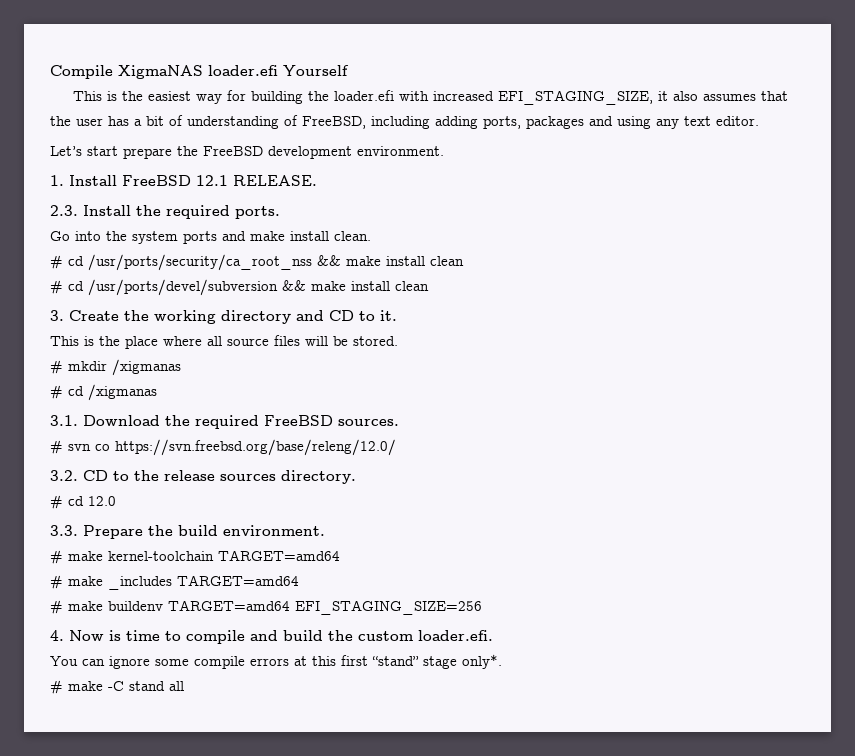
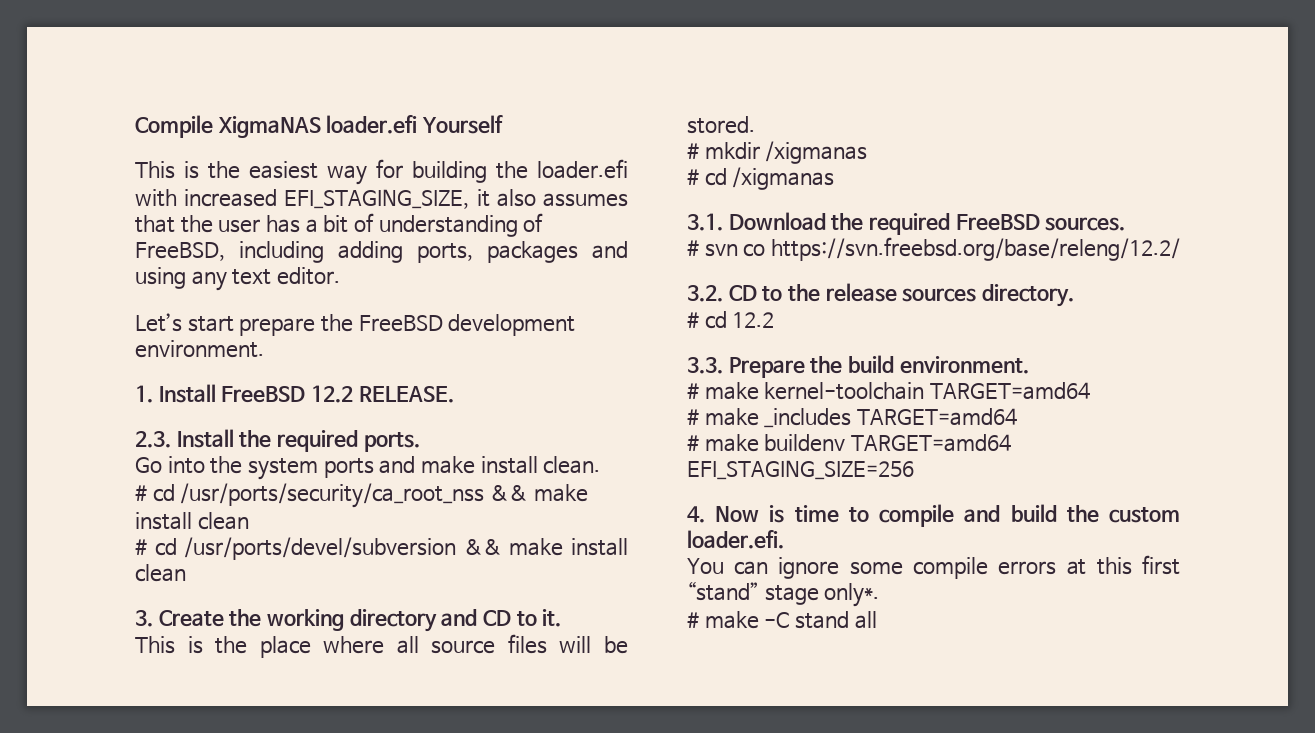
[196,175,228,186] 12.1 -> [310,385,353,403] 12.2
[115,439,396,456] https://svn.freebsd.org/base/releng/12.0/ -> [771,237,1181,261] https://svn.freebsd.org/base/releng/12.2/
[88,496,116,506] 12.0 -> [732,312,775,328] 12.2

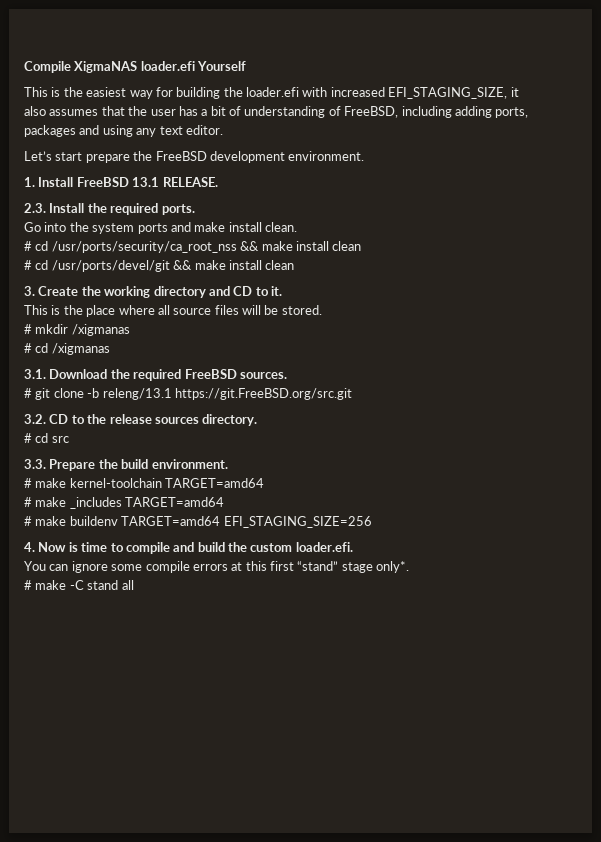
[310,385,353,403] 12.2 -> [132,177,160,187] 13.1
[184,537,457,560] /usr/ports/devel/subversion -> [51,260,170,272] /usr/ports/devel/git
[704,237,1181,261] svn co https://svn.freebsd.org/base/releng/12.2/ -> [35,388,352,400] git clone -b releng/13.1 https://git.FreeBSD.org/src.git
[732,312,775,328] 12.2 -> [51,436,69,443] src

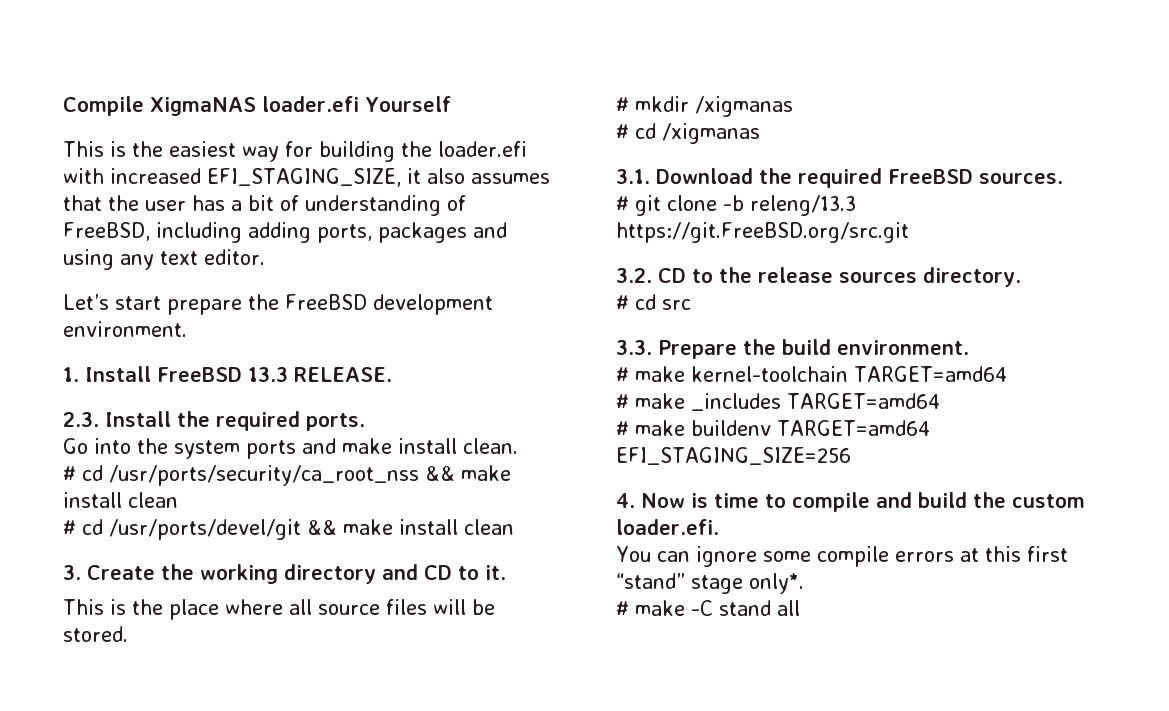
[132,177,160,187] 13.1 -> [248,367,288,382] 13.3
[102,388,172,400] releng/13.1 -> [750,195,856,216] releng/13.3

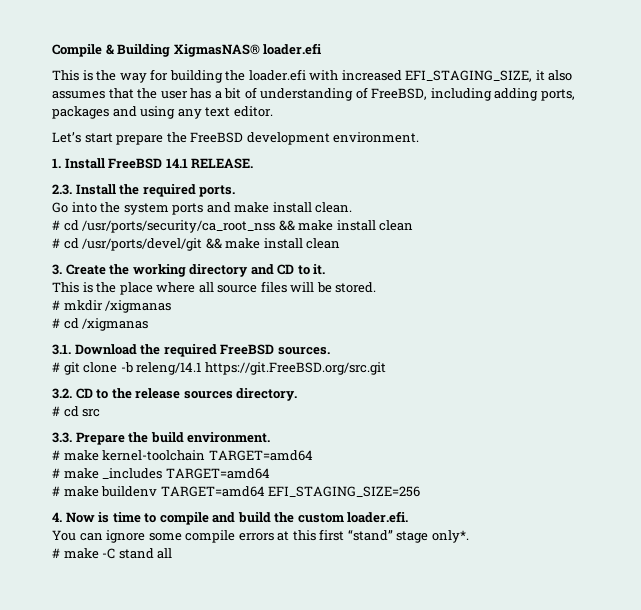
[150,96,451,116] [63,141,236,157] XigmaNAS loader.efi Yourself // This is the easiest -> [105,43,322,57] [52,70,117,81] & Building XigmasNAS® loader.efi // This is the
[248,367,288,382] 13.3 -> [165,158,188,168] 14.1
[750,195,856,216] releng/13.3 -> [136,362,202,375] releng/14.1

